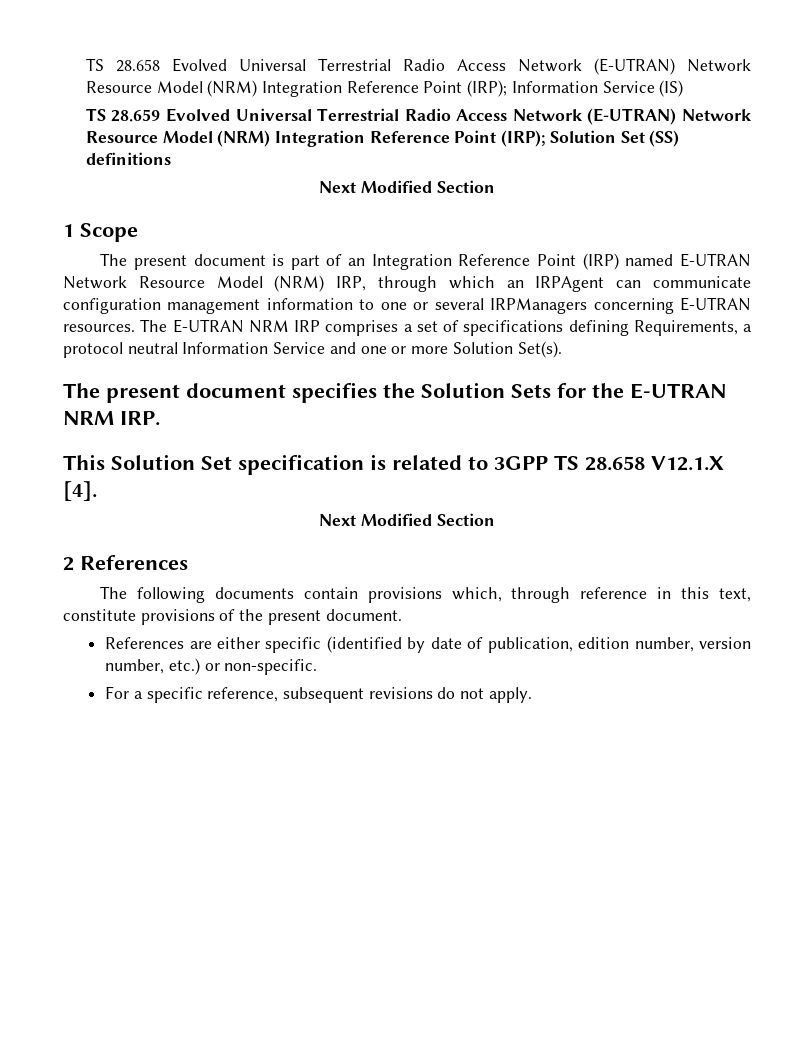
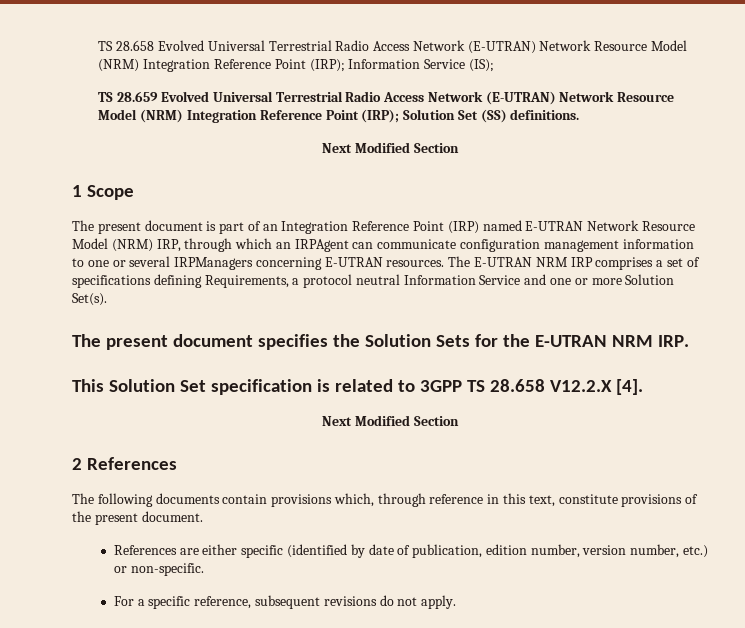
[659,80,684,97] (IS) -> [468,59,494,72] (IS);
[85,152,171,165] definitions -> [510,109,580,120] definitions.
[651,456,724,471] V12.1.X -> [549,380,612,392] V12.2.X

